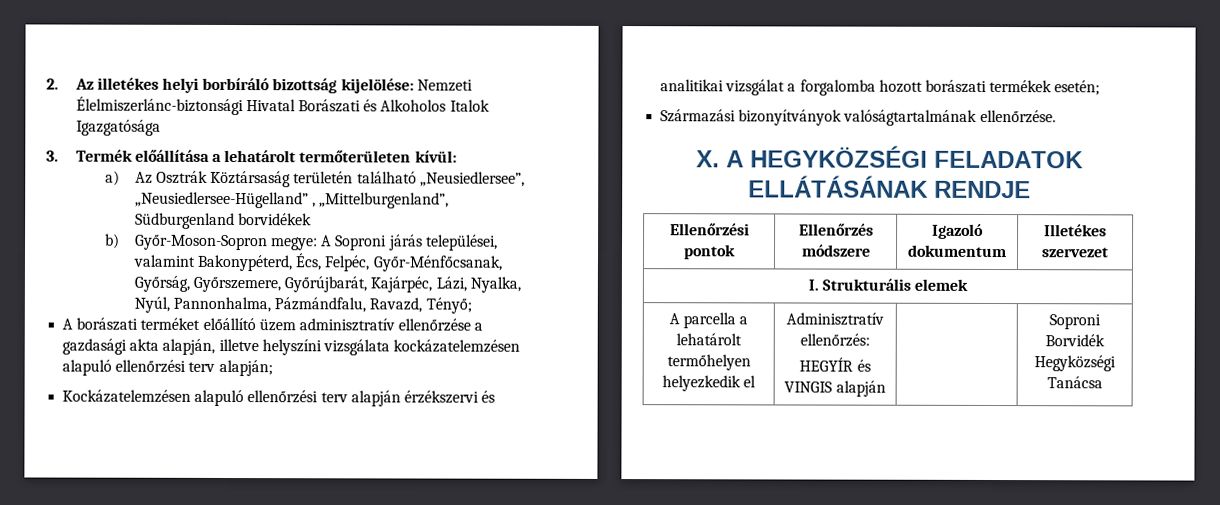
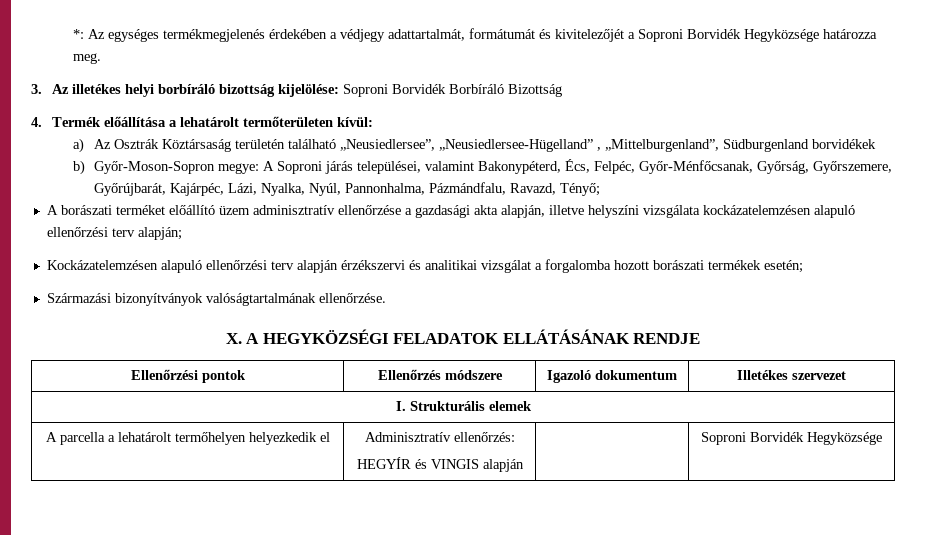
[46,78,59,90] 2. -> [72,28,877,42] [72,53,101,64] [31,84,42,94] *: Az egységes termékmegjelenés érdekében a védjegy adattartalmát, formátumát és kivitelezőjét a Soproni Borvidék Hegyközsége határozza meg. // 3.
[416,79,473,92] [75,96,490,116] [75,119,161,136] [46,150,59,162] Nemzeti Élelmiszerlánc-biztonsági Hivatal Borászati és Alkoholos Italok Igazgatósága // 3. -> [342,84,562,97] [31,117,42,127] Soproni Borvidék Borbíráló Bizottság // 4.
[1034,355,1116,372] [1046,376,1103,389] Hegyközségi Tanácsa -> [807,432,882,445] Hegyközsége

